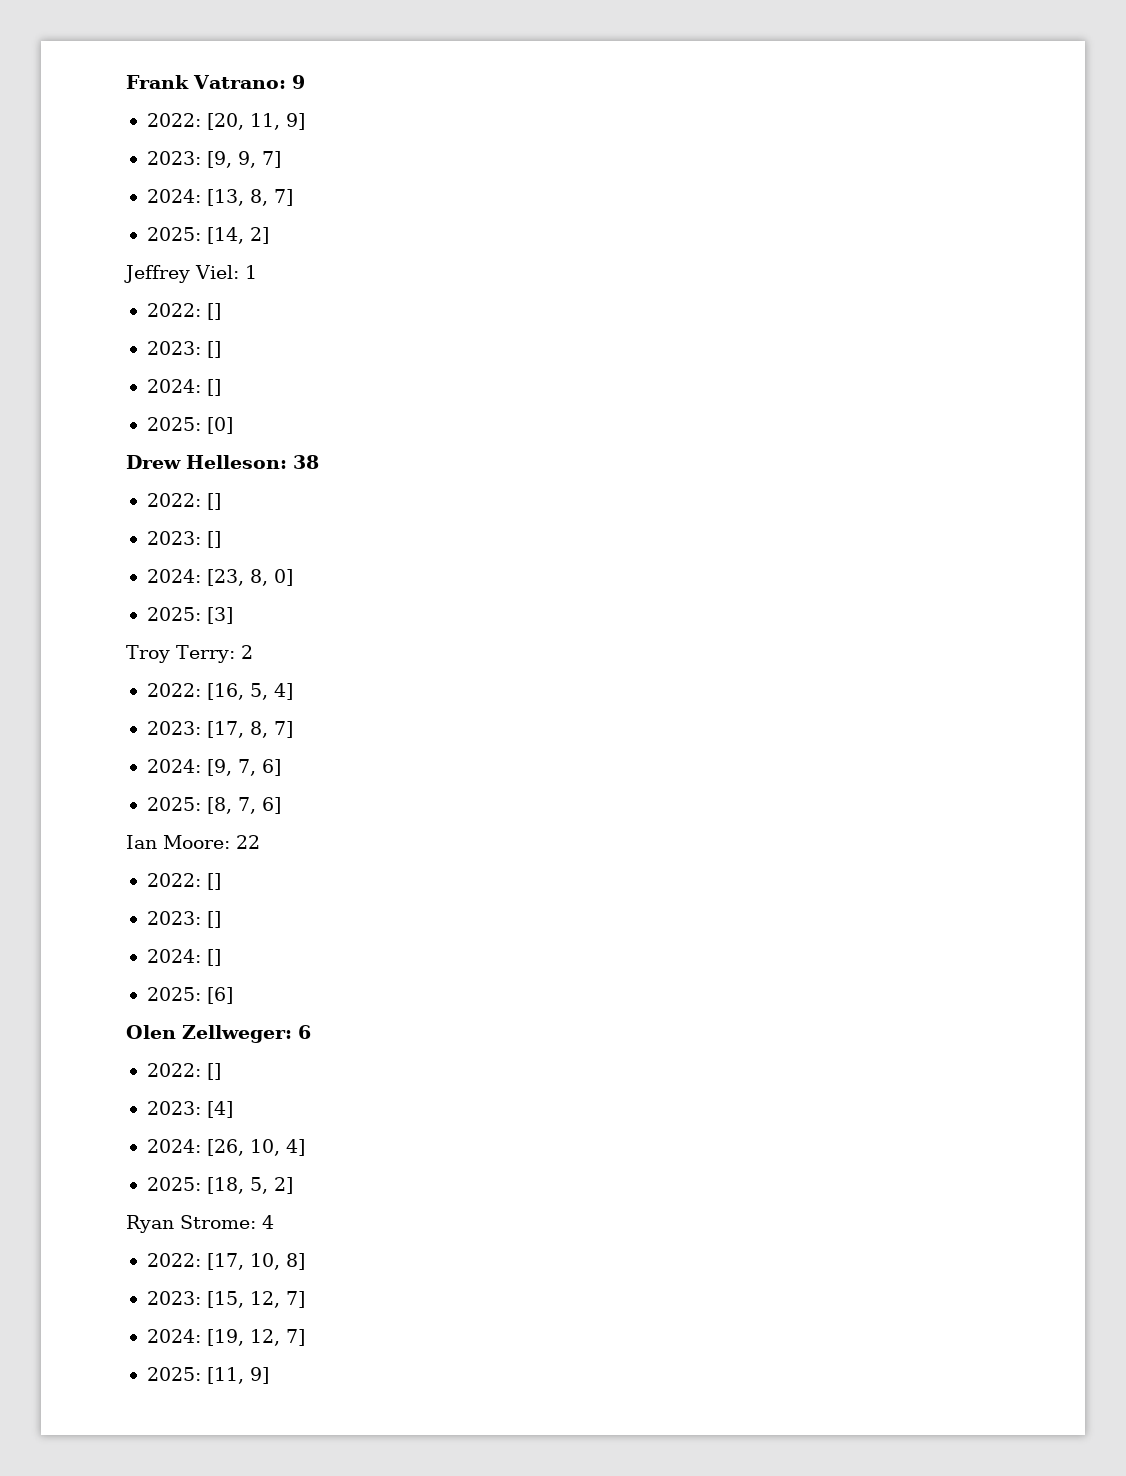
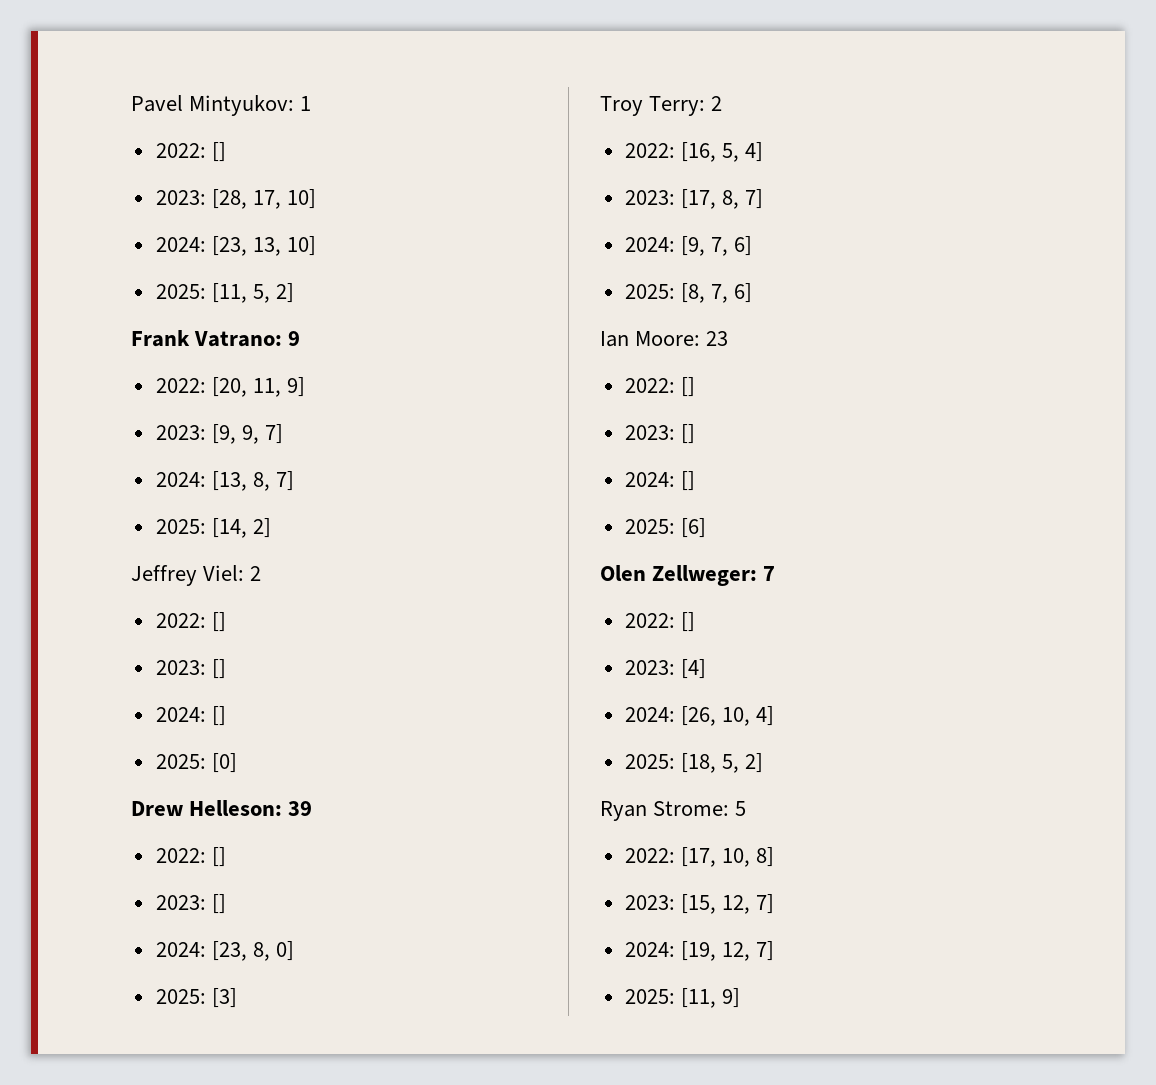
(126, 82) none -> [131,95,312,116] [155,142,226,162] [155,189,316,209] [155,236,316,256] [155,283,294,303] Pavel Mintyukov: 1 // 2022: [] // 2023: [28, 17, 10] // 2024: [23, 13, 10] // 2025: [11, 5, 2] //
[245,265,257,279] 1 -> [250,566,262,581] 2
[293,455,319,469] 38 -> [288,801,313,816] 39
[236,835,260,849] 22 -> [706,331,729,346] 23
[298,1025,311,1039] 6 -> [763,566,776,581] 7
[262,1215,274,1229] 4 -> [735,801,747,816] 5

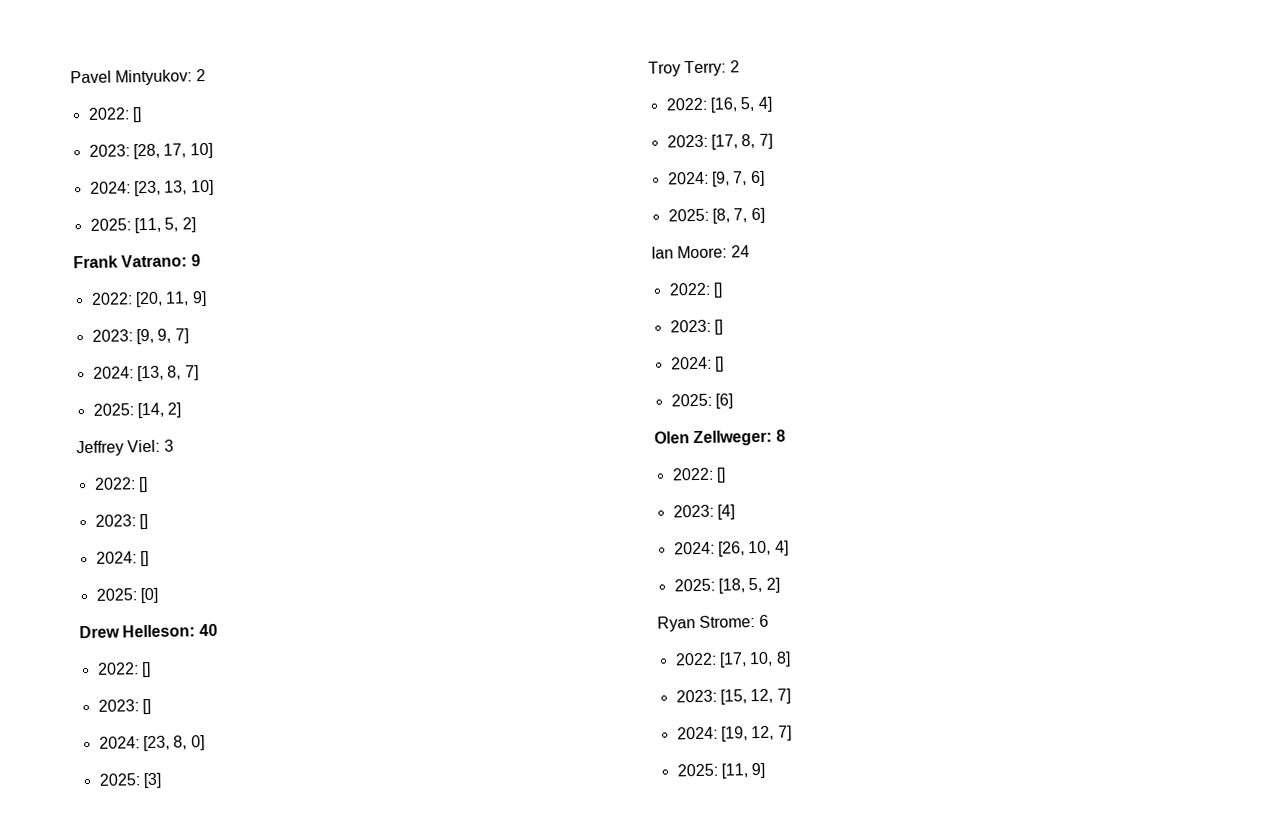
[300,96,312,111] 1 -> [195,69,206,82] 2
[250,566,262,581] 2 -> [163,439,174,452] 3
[288,801,313,816] 39 -> [198,623,218,637] 40
[706,331,729,346] 23 -> [730,245,750,258] 24
[763,566,776,581] 7 -> [775,429,786,442] 8
[735,801,747,816] 5 -> [758,614,769,628] 6

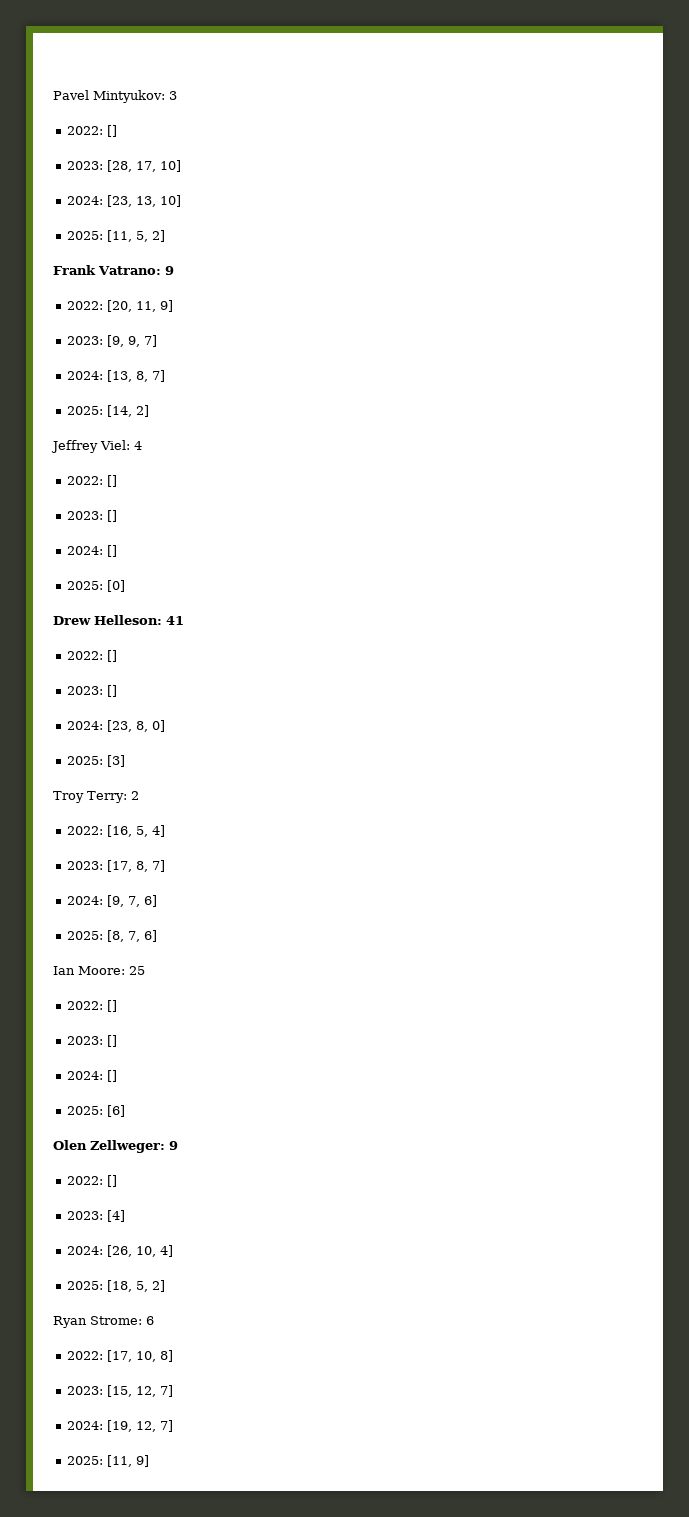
[195,69,206,82] 2 -> [169,91,177,100] 3
[163,439,174,452] 3 -> [134,441,142,450] 4
[198,623,218,637] 40 -> [166,616,184,625] 41
[730,245,750,258] 24 -> [129,966,145,975] 25
[775,429,786,442] 8 -> [169,1141,178,1150] 9

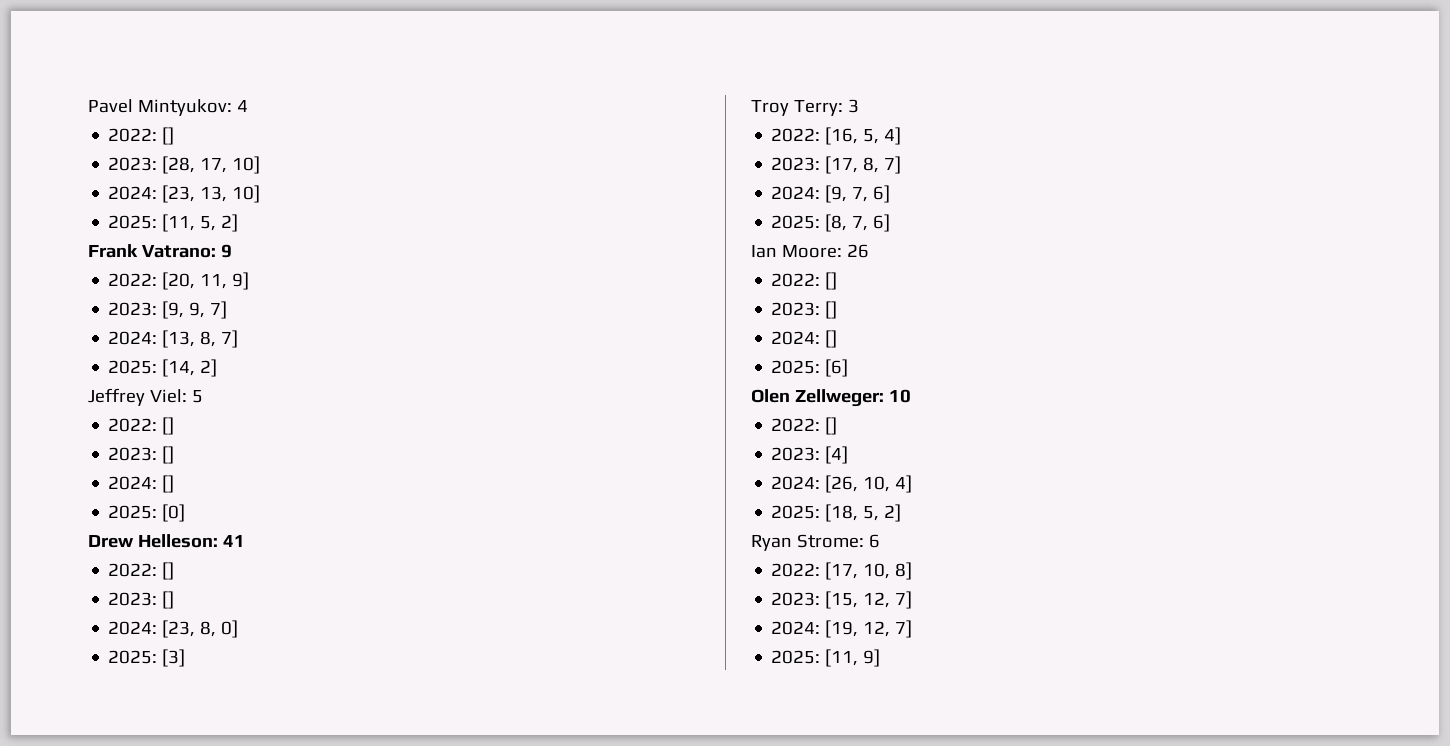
[169,91,177,100] 3 -> [236,100,248,112] 4
[134,441,142,450] 4 -> [191,390,203,403] 5
[130,791,139,800] 2 -> [847,99,859,113] 3
[129,966,145,975] 25 -> [846,244,869,258] 26
[169,1141,178,1150] 9 -> [888,389,911,403] 10

